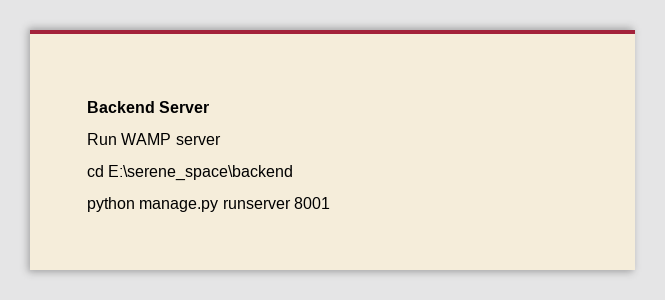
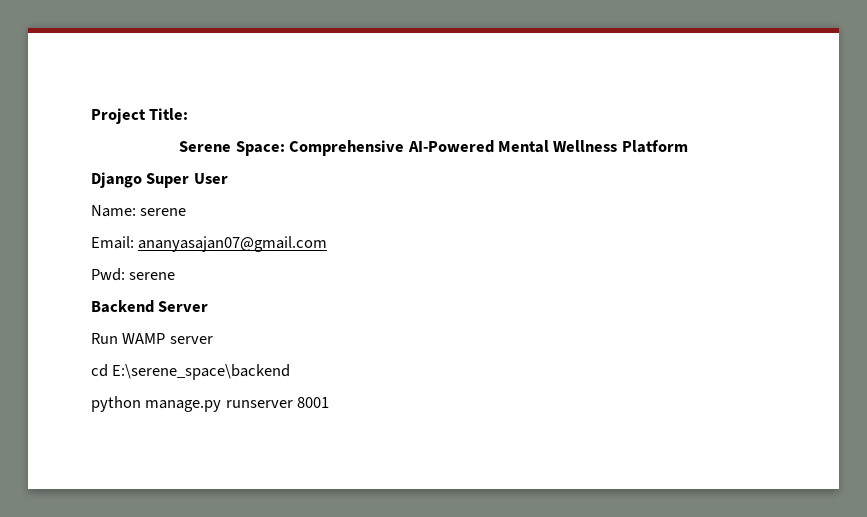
(87, 107) none -> [91,108,189,124] [179,140,688,156] [91,172,228,188] [91,205,187,217] [91,236,328,252] [91,268,176,281] Project Title: // Serene Space: Comprehensive AI-Powered Mental Wellness Platform // Django Super User // Name: serene // Email: ananyasajan07@gmail.com // Pwd: serene //

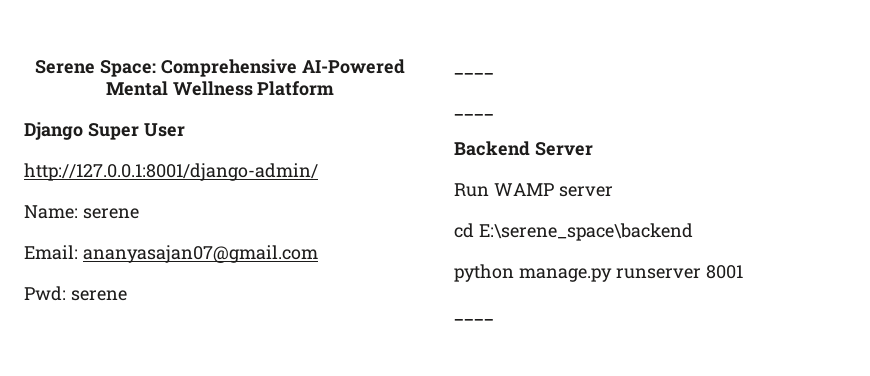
[91,108,189,124] Project Title: // -> (35, 67) none
(228, 178) none -> [24,163,318,181] // http://127.0.0.1:8001/django-admin/
(176, 276) none -> [454,73,494,75] [454,114,494,116] // ____ // ____
(330, 402) none -> [454,319,494,321] // ____

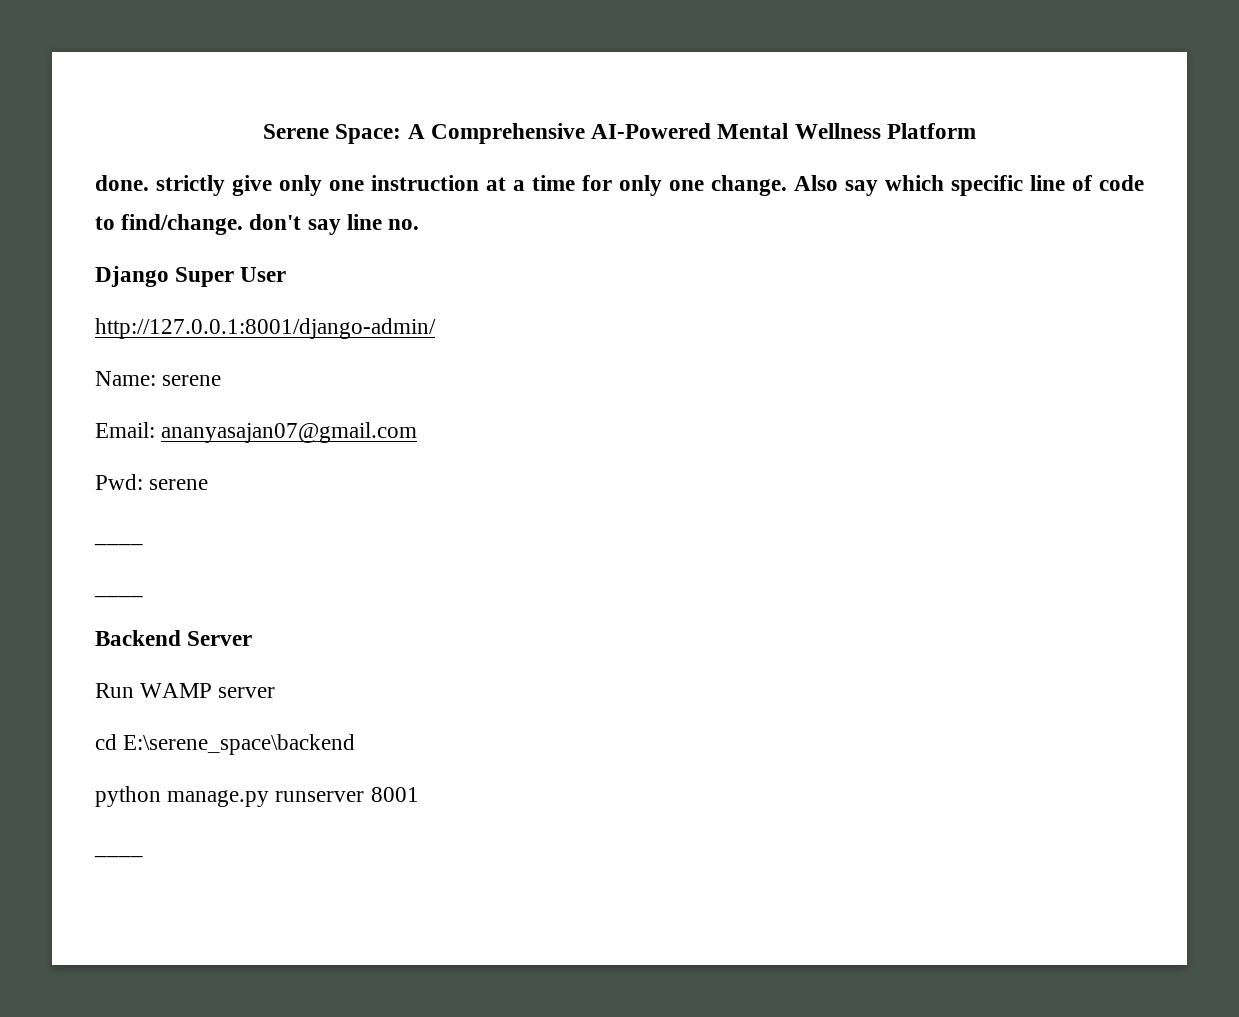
(157, 68) none -> [407,124,425,139] A
(335, 88) none -> [95,175,1144,196] [95,214,420,235] // done. strictly give only one instruction at a time for only one change. Also say which specific line of code to find/change. don't say line no.

